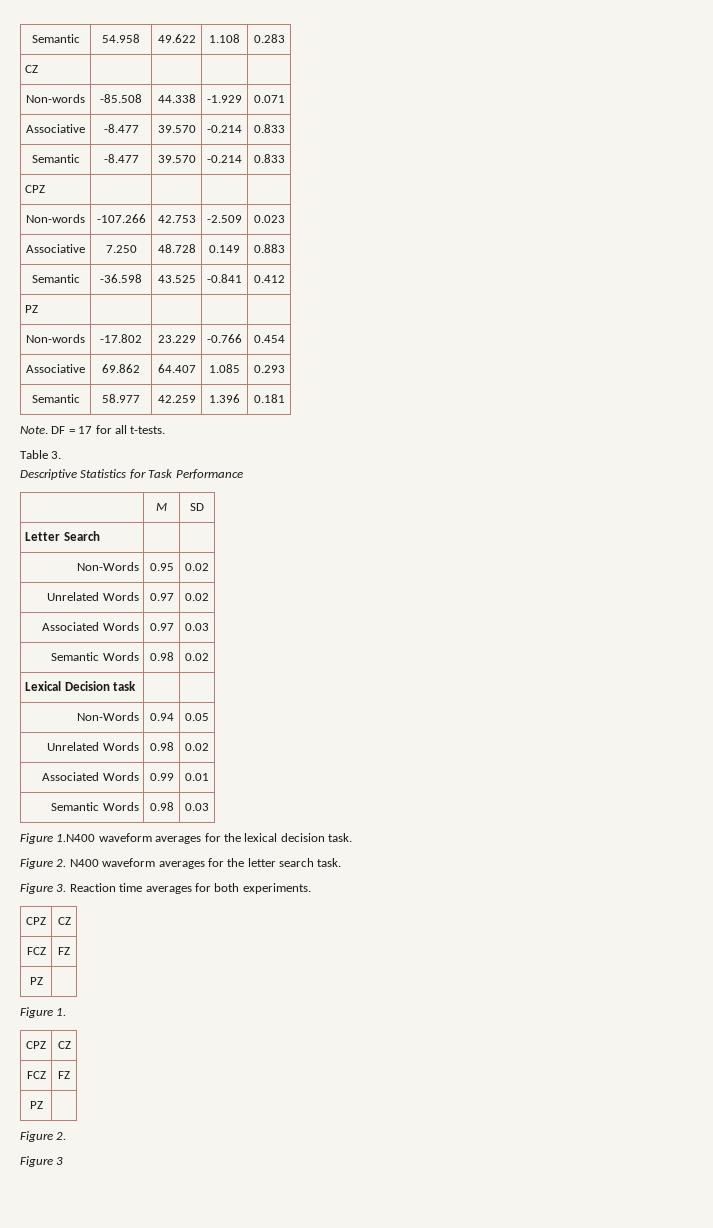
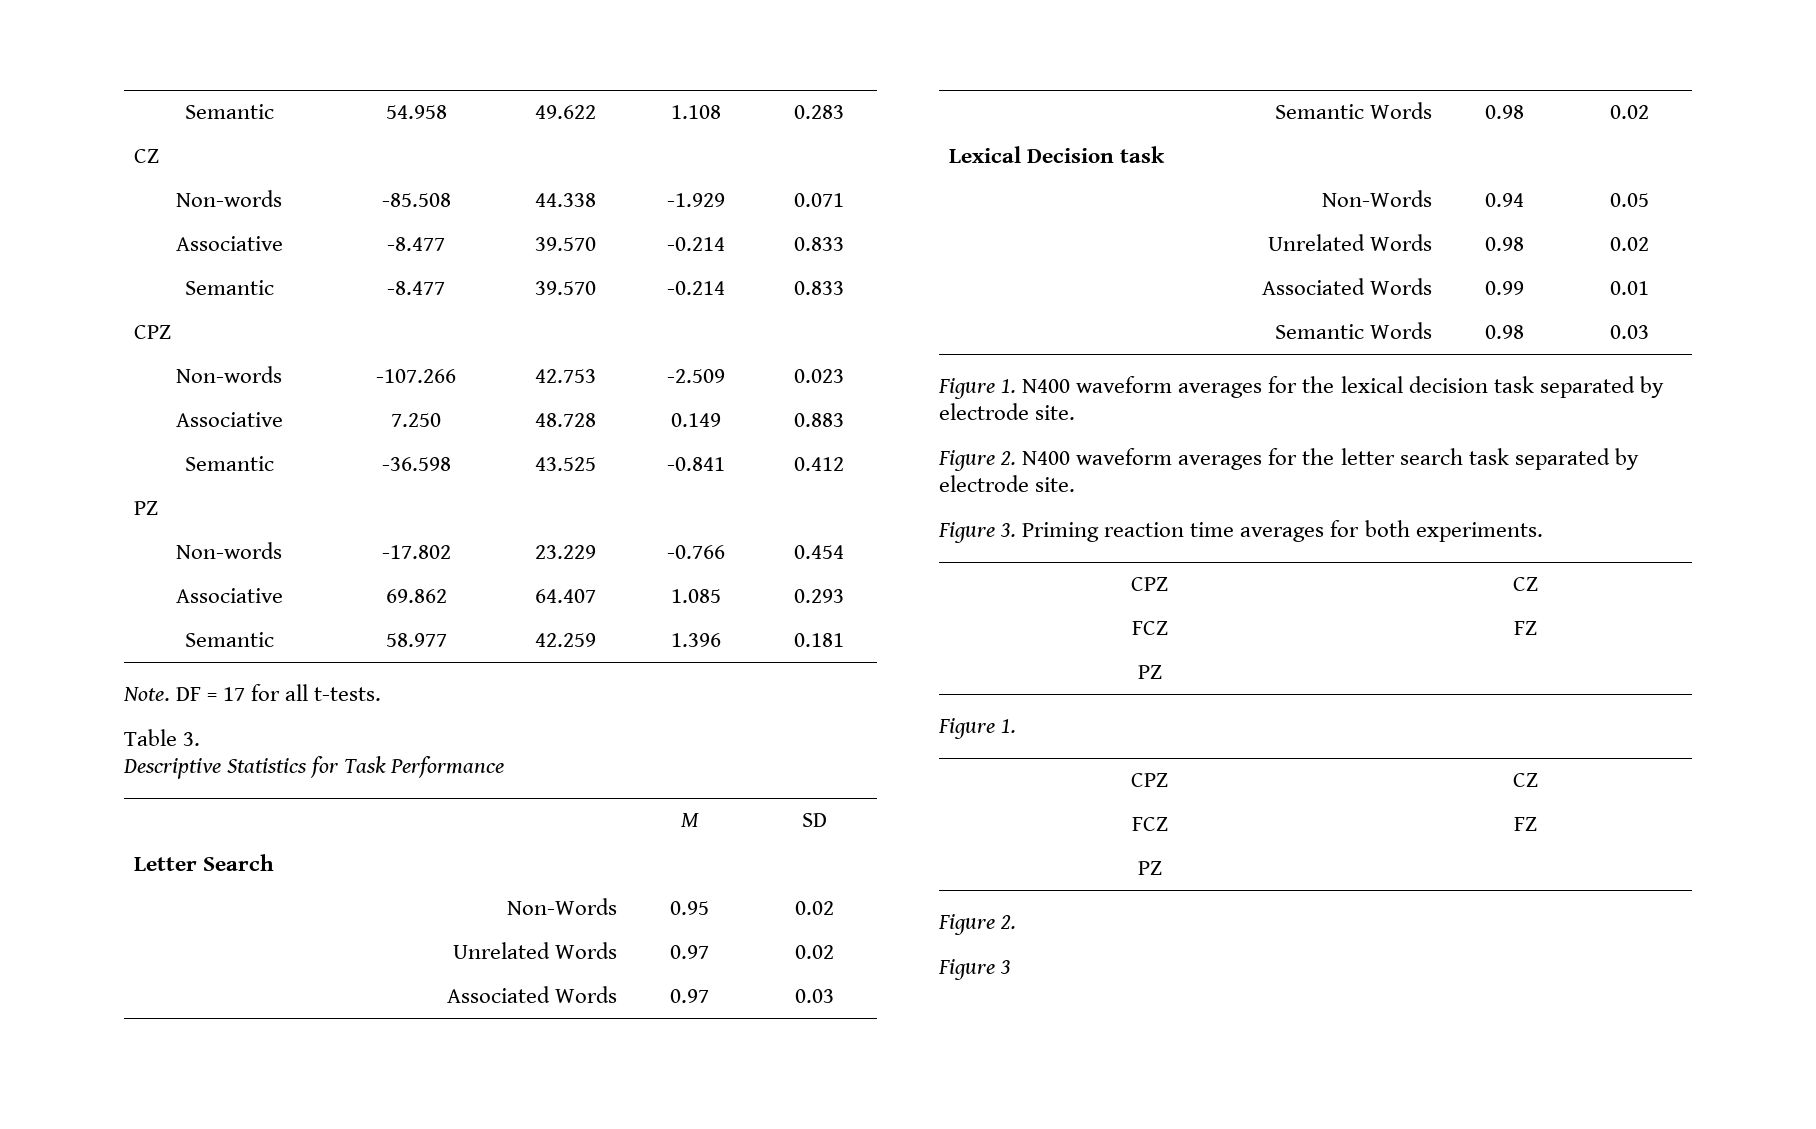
[56,834,96,842] 1.N400 -> [1001,379,1071,393] 1. N400
[328,833,352,842] task. -> [1493,376,1664,398] [939,403,1076,420] task separated by electrode site.
[317,858,342,867] task. -> [1468,448,1639,470] [939,475,1076,492] task separated by electrode site.
[69,883,116,892] Reaction -> [1022,522,1185,542] Priming reaction

